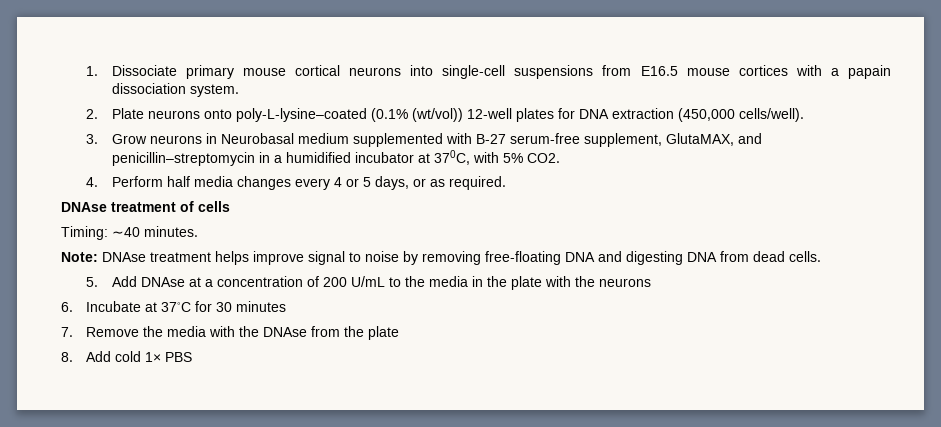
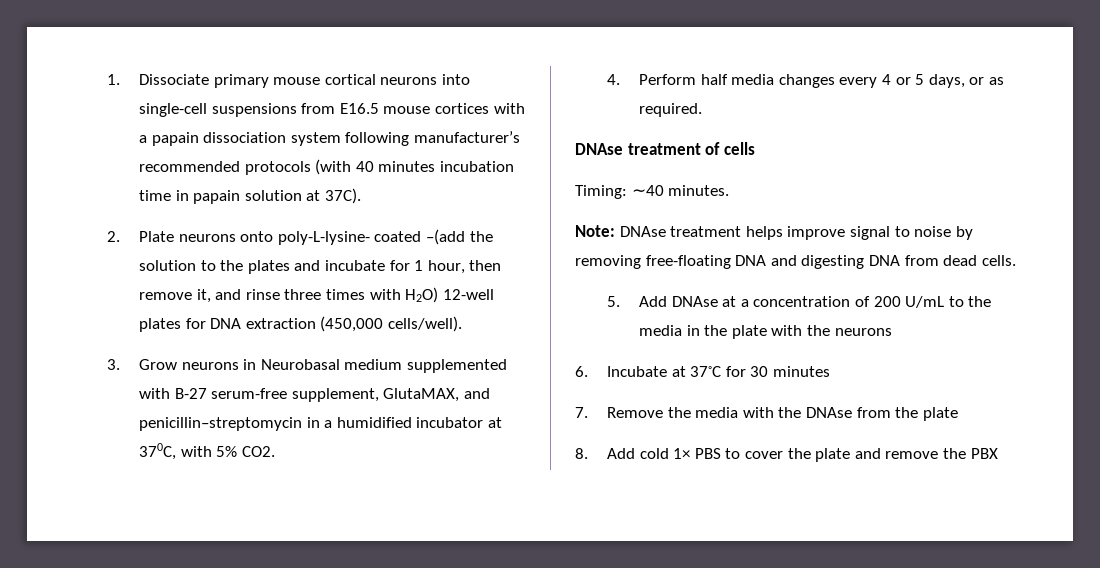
[189,84,239,97] [86,108,463,122] system. // 2. Plate neurons onto poly-L-lysine–coated (0.1% (wt/vol)) -> [290,131,520,146] [139,159,514,175] [139,188,361,204] [107,229,493,245] [139,260,502,274] [139,287,439,303] system following manufacturer’s recommended protocols (with 40 minutes incubation time in papain solution at 37C). // 2. Plate neurons onto poly-L-lysine- coated –(add the solution to the plates and incubate for 1 hour, then remove it, and rinse three times with H2O)
(193, 357) none -> [725,448,998,462] to cover the plate and remove the PBX

